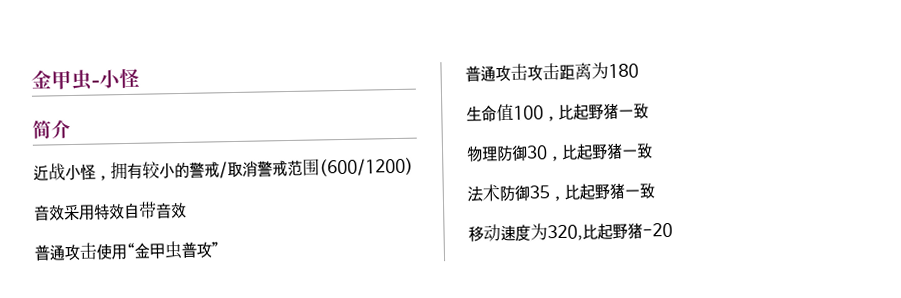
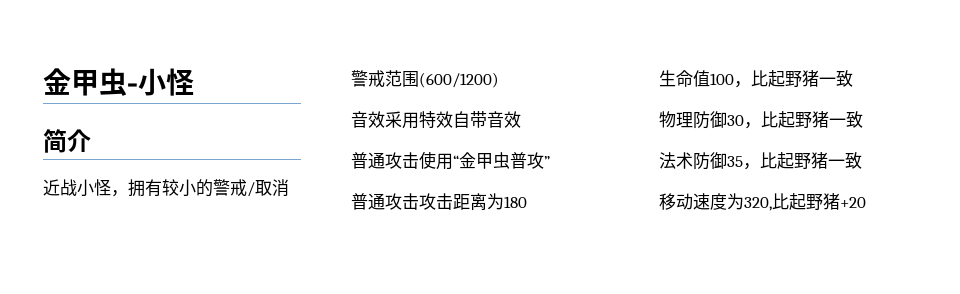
[642,222,673,238] -20 -> [840,197,866,208] +20

